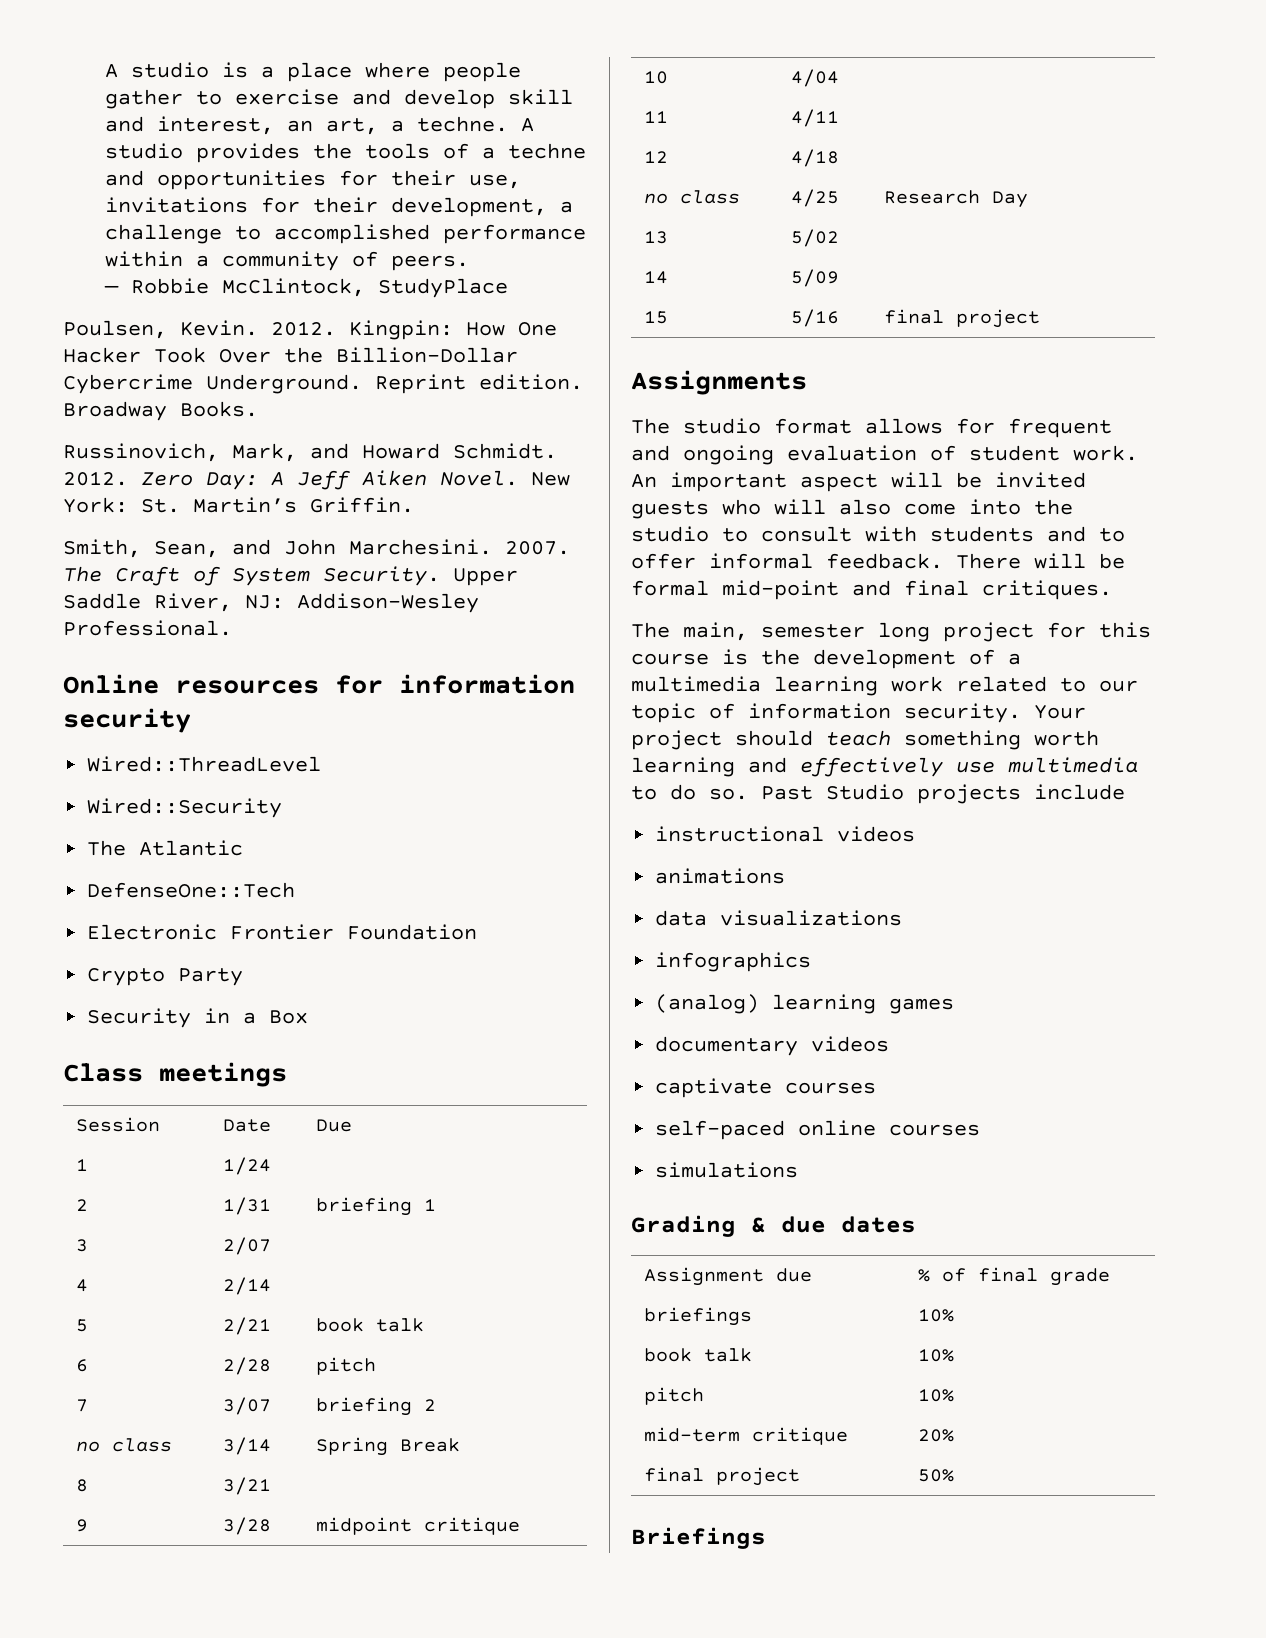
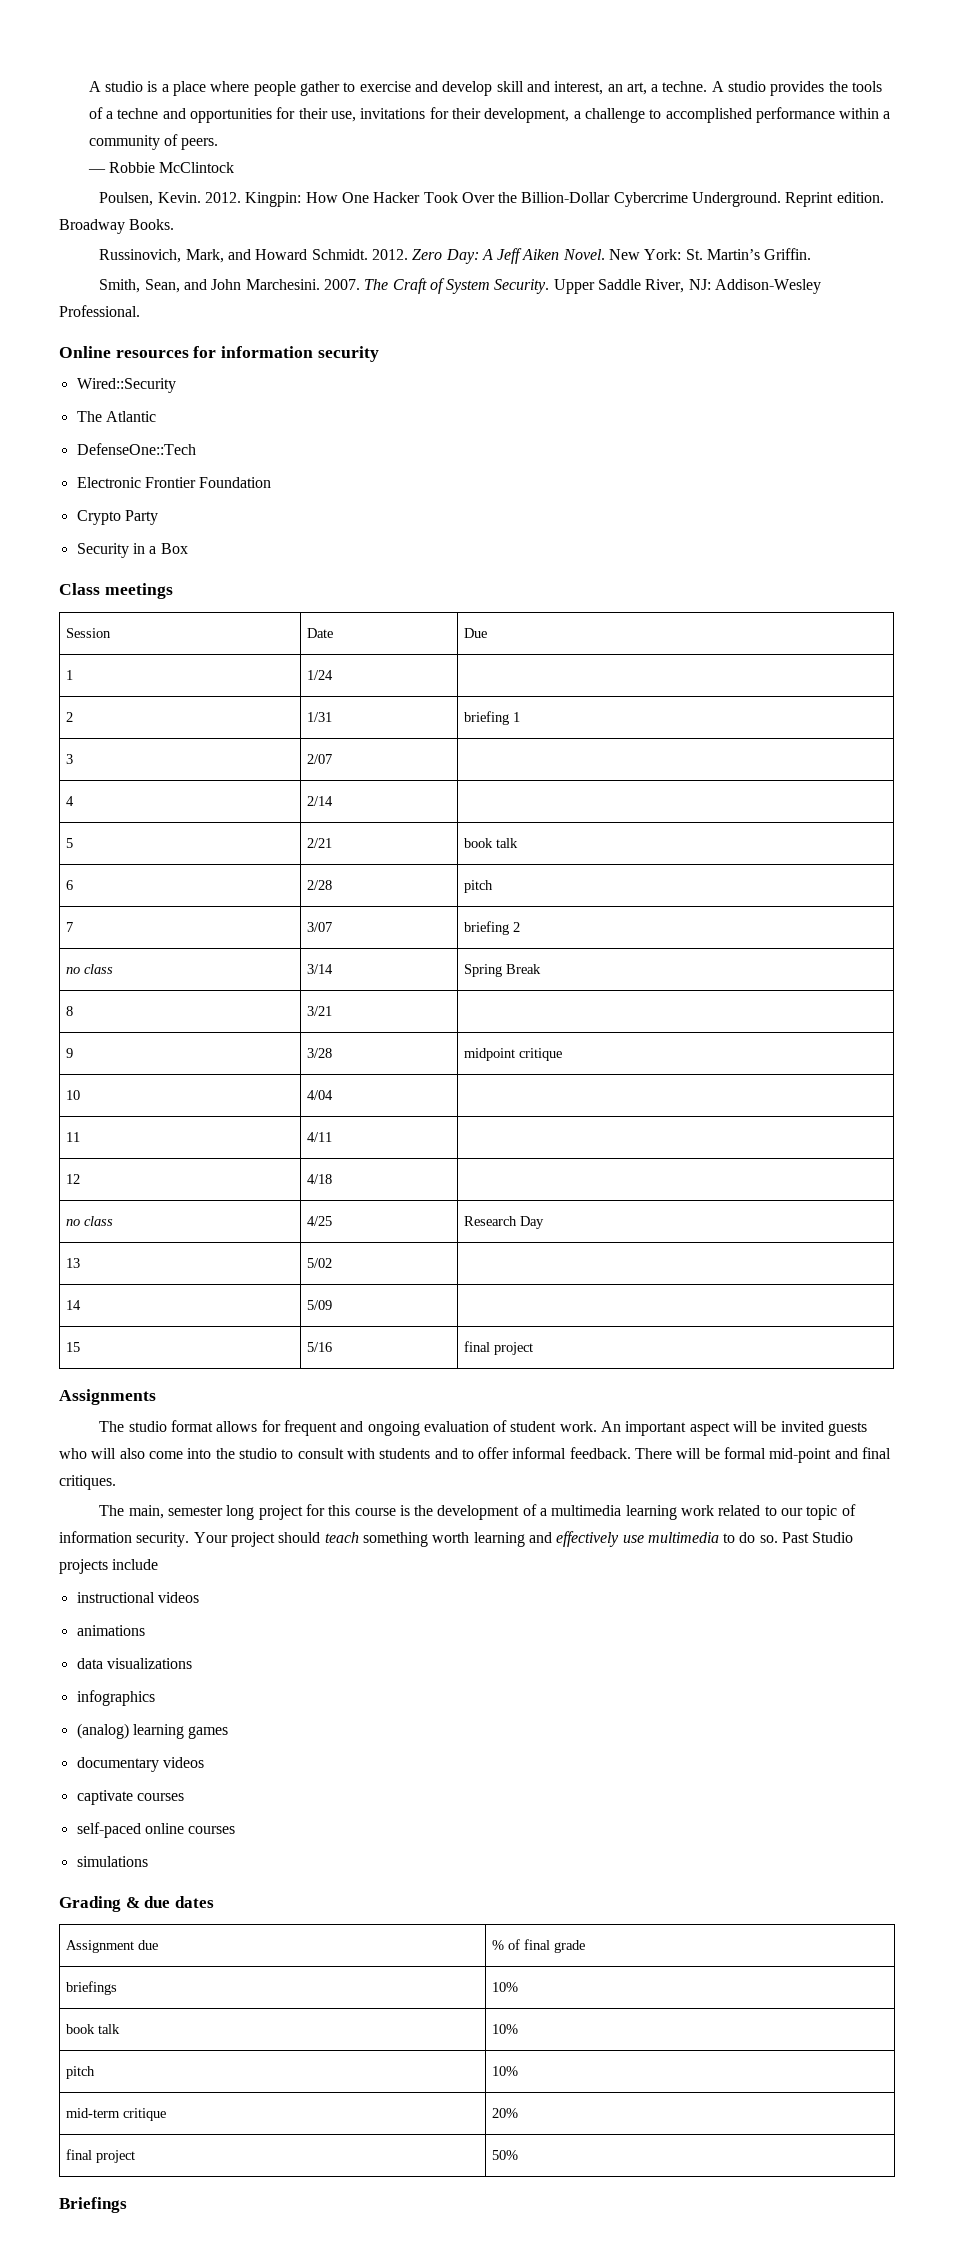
[222,278,509,298] McClintock, StudyPlace -> [159,162,235,173] McClintock
[87,756,322,772] // Wired::ThreadLevel -> (379, 354) none

